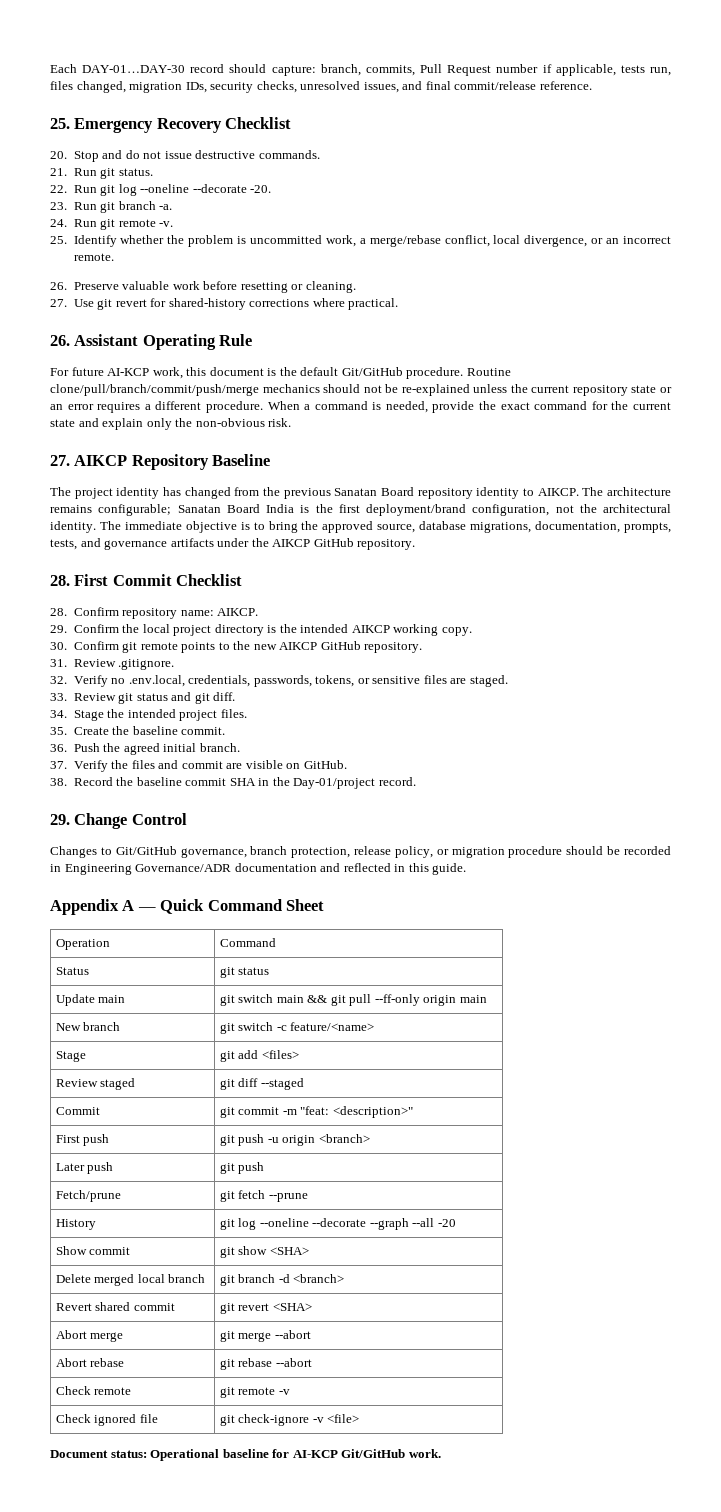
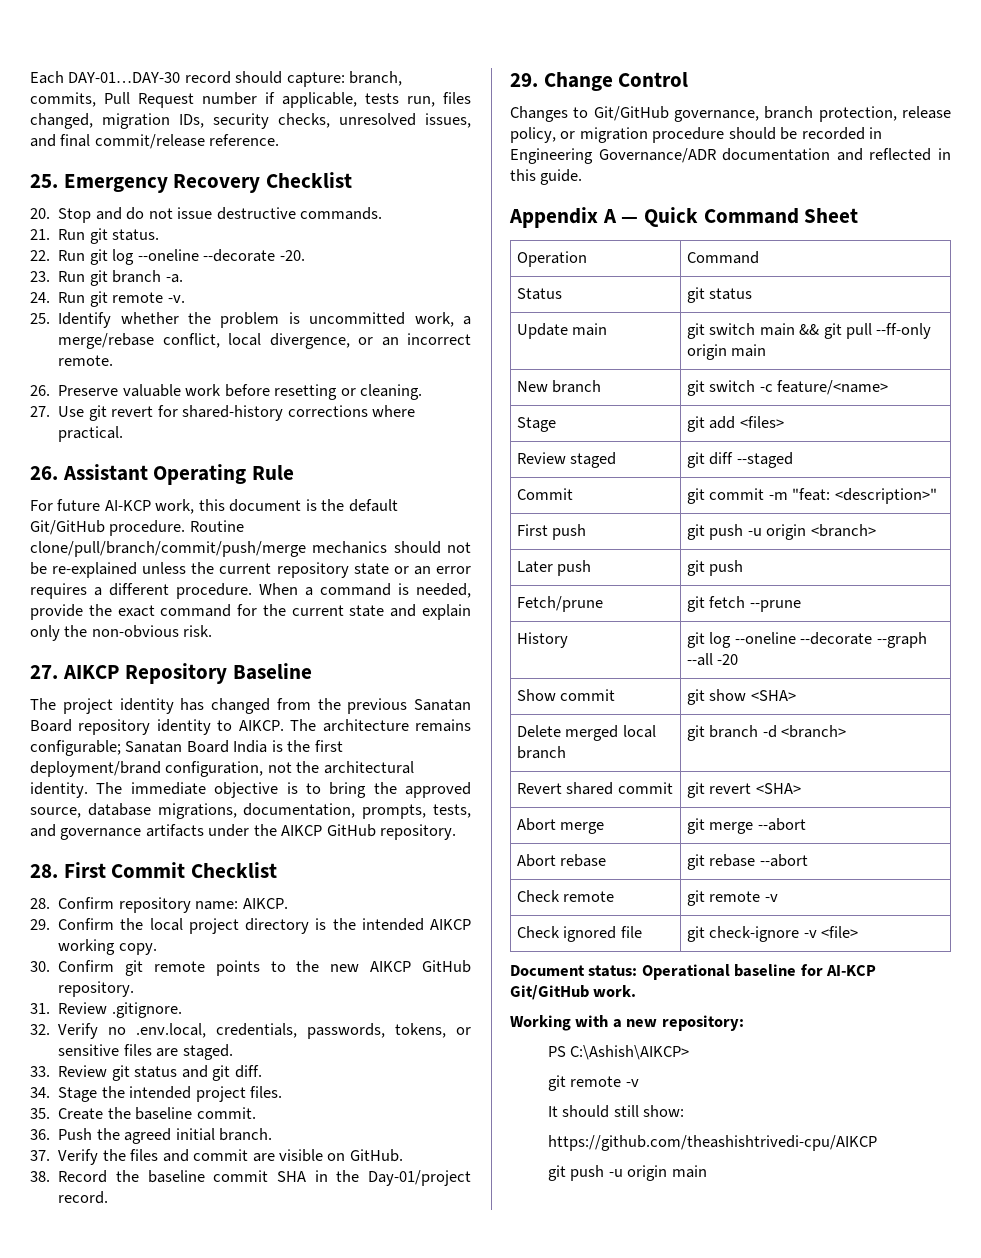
(441, 1453) none -> [510,1015,744,1031] [547,1045,690,1060] [547,1075,639,1091] [547,1105,685,1118] [547,1135,877,1151] [547,1165,707,1181] // Working with a new repository: // PS C:\Ashish\AIKCP> // git remote -v // It should still show: // https://github.com/theashishtrivedi-cpu/AIKCP // git push -u origin main

